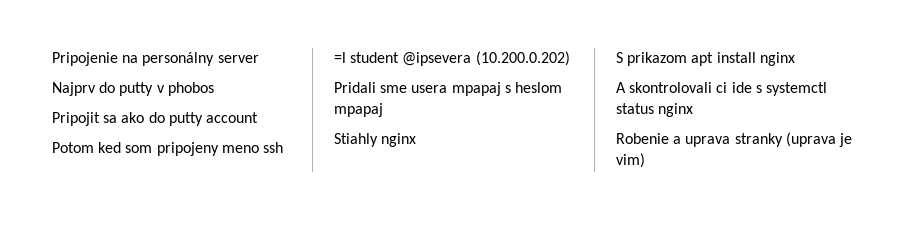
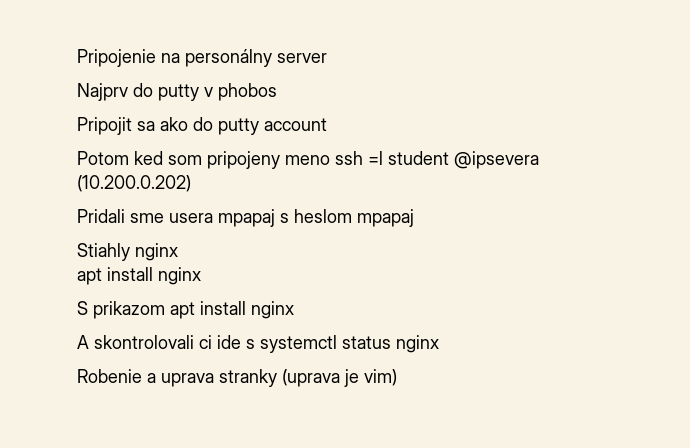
(417, 140) none -> [77,267,201,285] // apt install nginx

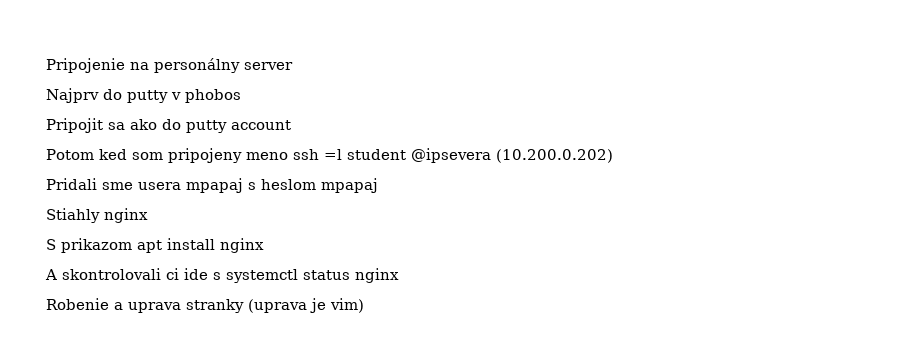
[77,267,201,285] // apt install nginx -> (148, 215) none

